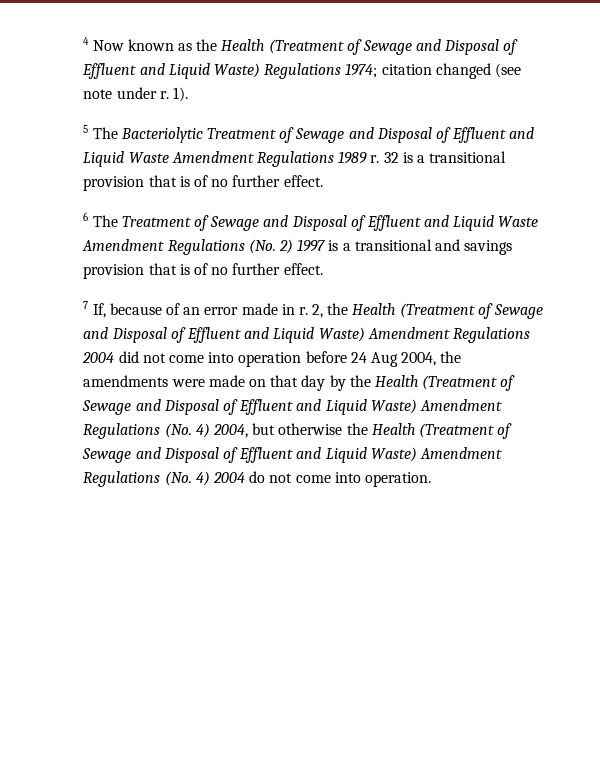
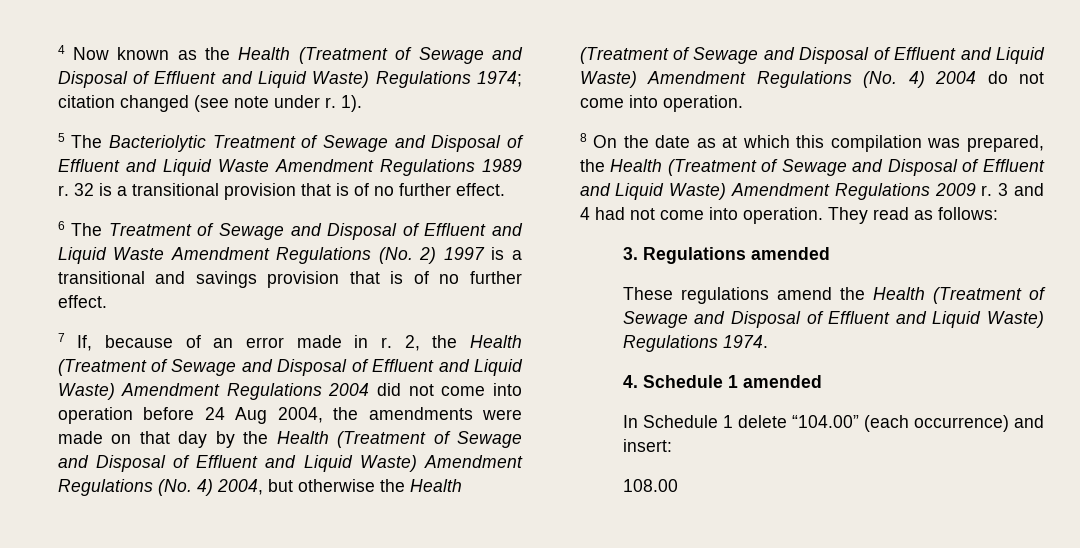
(431, 479) none -> [579,133,1044,152] [579,159,1045,176] [579,183,1044,200] [579,207,998,224] [622,247,830,264] [622,287,1046,304] [622,311,1044,328] [622,335,768,352] [622,375,822,388] [622,415,1044,432] [622,439,672,452] [622,479,678,492] // 8 On the date as at which this compilation was prepared, the Health (Treatment of Sewage and Disposal of Effluent and Liquid Waste) Amendment Regulations 2009 r. 3 and 4 had not come into operation. They read as follows: // 3. Regulations amended // These regulations amend the Health (Treatment of Sewage and Disposal of Effluent and Liquid Waste) Regulations 1974. // 4. Schedule 1 amended // In Schedule 1 delete “104.00” (each occurrence) and insert: // 108.00

